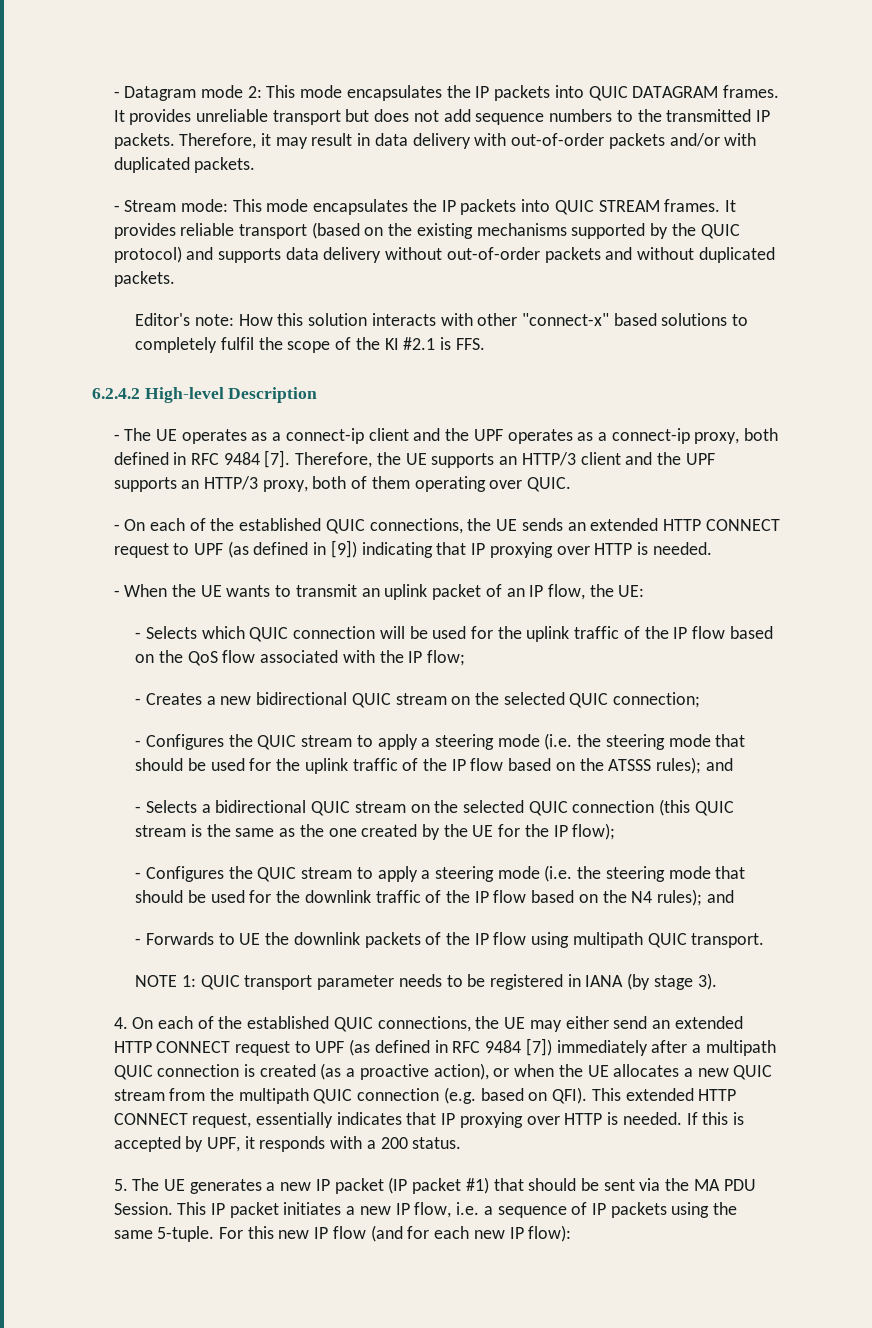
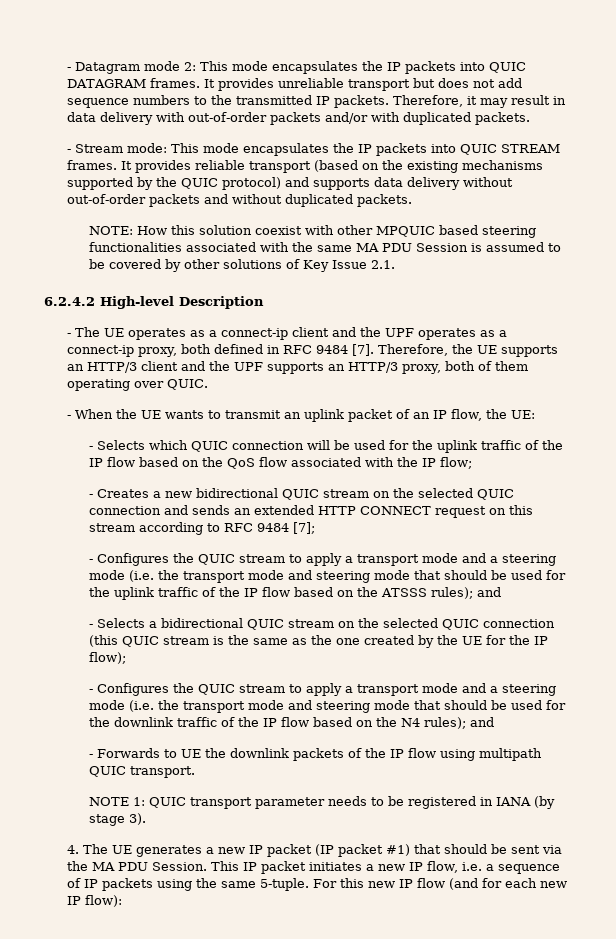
[135,313,234,326] Editor's note: -> [89,226,134,235] NOTE:
[371,313,436,326] interacts -> [255,226,303,235] coexist
[521,313,749,326] [135,337,485,353] "connect-x" based solutions to completely fulfil the scope of the KI #2.1 is FFS. -> [376,225,537,238] [89,242,562,252] [89,259,396,272] MPQUIC based steering functionalities associated with the same MA PDU Session is assumed to be covered by other solutions of Key Issue 2.1.
[113,518,780,534] [113,540,712,558] // - On each of the established QUIC connections, the UE sends an extended HTTP CONNECT request to UPF (as defined in [9]) indicating that IP proxying over HTTP is needed. -> (208, 384) none
[613,692,701,708] [135,733,602,750] connection; // - Configures the QUIC stream to apply a steering mode (i.e. the -> [89,505,534,518] [89,522,316,535] [89,553,557,566] [89,570,313,583] connection and sends an extended HTTP CONNECT request on this stream according to RFC 9484 [7]; // - Configures the QUIC stream to apply a transport mode and a steering mode (i.e. the transport mode and
[434,865,602,882] steering mode (i.e. the -> [357,683,557,696] [89,700,313,713] transport mode and a steering mode (i.e. the transport mode and
[132,1016,743,1032] [113,1038,776,1056] [113,1063,773,1080] [113,1087,737,1104] [113,1112,745,1128] [113,1136,462,1152] [113,1179,128,1191] On each of the established QUIC connections, the UE may either send an extended HTTP CONNECT request to UPF (as defined in RFC 9484 [7]) immediately after a multipath QUIC connection is created (as a proactive action), or when the UE allocates a new QUIC stream from the multipath QUIC connection (e.g. based on QFI). This extended HTTP CONNECT request, essentially indicates that IP proxying over HTTP is needed. If this is accepted by UPF, it responds with a 200 status. // 5. -> (79, 849) none

